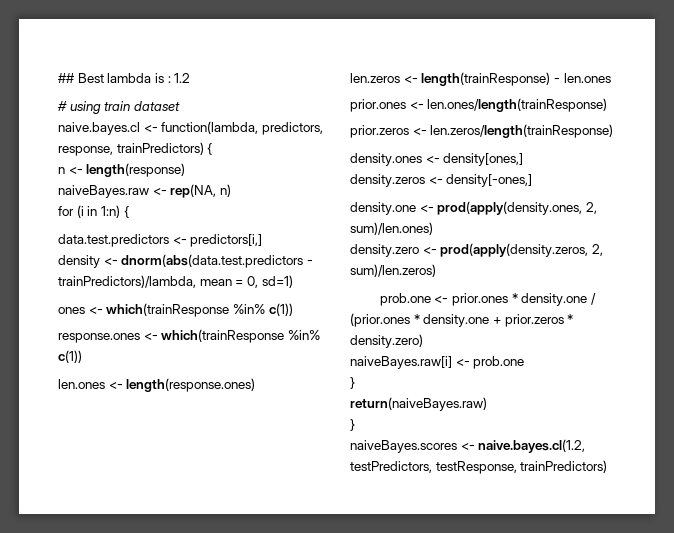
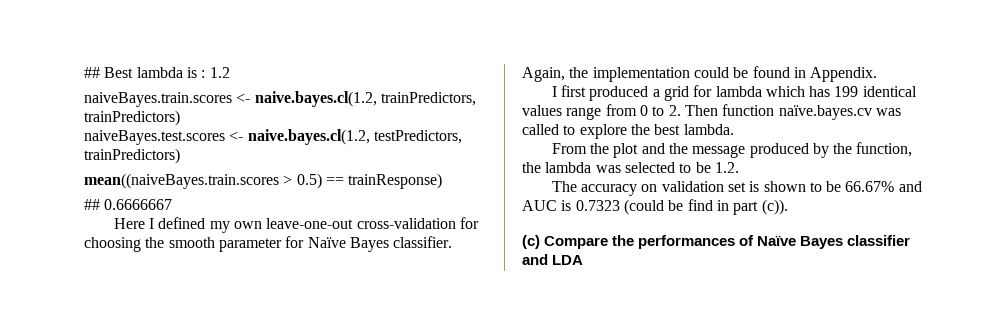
[57,101,180,114] [58,121,323,135] [58,142,213,156] [58,163,186,177] [58,184,231,198] [58,205,129,218] [58,234,263,247] [58,254,313,268] [58,275,293,288] [58,303,293,317] [58,329,320,343] [58,350,82,363] [58,378,256,392] [350,72,611,86] [350,98,608,112] [350,124,614,138] [350,153,524,166] [350,174,533,187] [350,201,597,215] [350,222,433,235] [350,243,603,257] [350,264,436,277] [379,293,597,306] [350,313,574,327] [350,334,423,348] [350,356,525,369] [350,377,355,389] [350,397,487,411] [350,419,355,431] [350,440,457,453] # using train dataset // naive.bayes.cl <- function(lambda, predictors, response, trainPredictors) { // n <- length(response) // naiveBayes.raw <- rep(NA, n) // for (i in 1:n) { // data.test.predictors <- predictors[i,] // density <- dnorm(abs(data.test.predictors - trainPredictors)/lambda, mean = 0, sd=1) // ones <- which(trainResponse %in% c(1)) // response.ones <- which(trainResponse %in% c(1)) // len.ones <- length(response.ones) // len.zeros <- length(trainResponse) - len.ones // prior.ones <- len.ones/length(trainResponse) // prior.zeros <- len.zeros/length(trainResponse) // density.ones <- density[ones,] // density.zeros <- density[-ones,] // density.one <- prod(apply(density.ones, 2, sum)/len.ones) // density.zero <- prod(apply(density.zeros, 2, sum)/len.zeros) // prob.one <- prior.ones * density.one / (prior.ones * density.one + prior.zeros * density.zero) // naiveBayes.raw[i] <- prob.one // } // return(naiveBayes.raw) // } // naiveBayes.scores -> [84,91,476,107] [84,110,180,126] [84,130,225,145] naiveBayes.train.scores <- naive.bayes.cl(1.2, trainPredictors, trainPredictors) // naiveBayes.test.scores
[435,460,608,474] testResponse, trainPredictors) -> [84,148,180,164] [84,173,443,189] [84,199,173,210] [113,217,479,233] [84,236,453,252] [522,66,878,82] [551,85,917,101] [522,104,901,120] [522,124,734,139] [551,142,913,158] [522,162,739,173] [551,181,922,196] [522,199,788,215] [522,235,911,249] [522,254,584,265] trainPredictors) // mean((naiveBayes.train.scores > 0.5) == trainResponse) // ## 0.6666667 // Here I defined my own leave-one-out cross-validation for choosing the smooth parameter for Naïve Bayes classifier. Again, the implementation could be found in Appendix. // I first produced a grid for lambda which has 199 identical values range from 0 to 2. Then function naïve.bayes.cv was called to explore the best lambda. // From the plot and the message produced by the function, the lambda was selected to be 1.2. // The accuracy on validation set is shown to be 66.67% and AUC is 0.7323 (could be find in part (c)). // (c) Compare the performances of Naïve Bayes classifier and LDA

